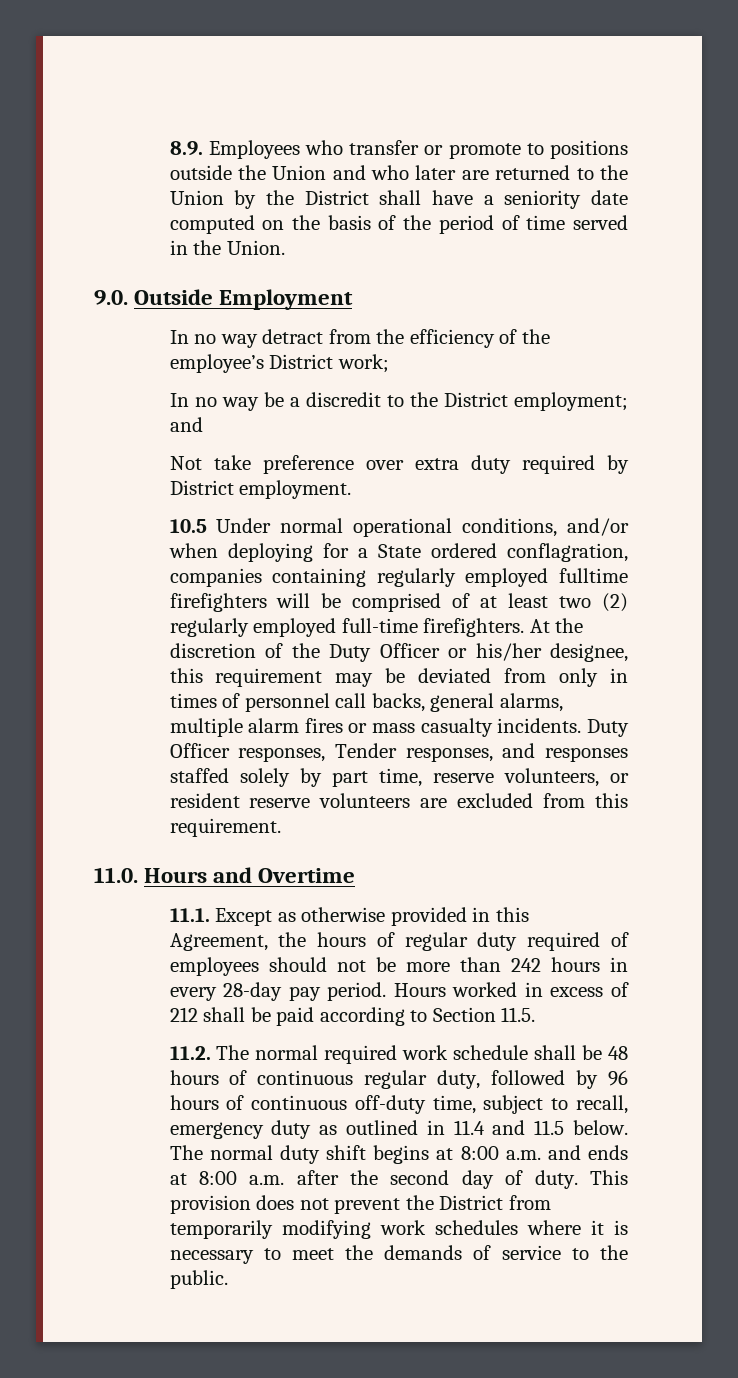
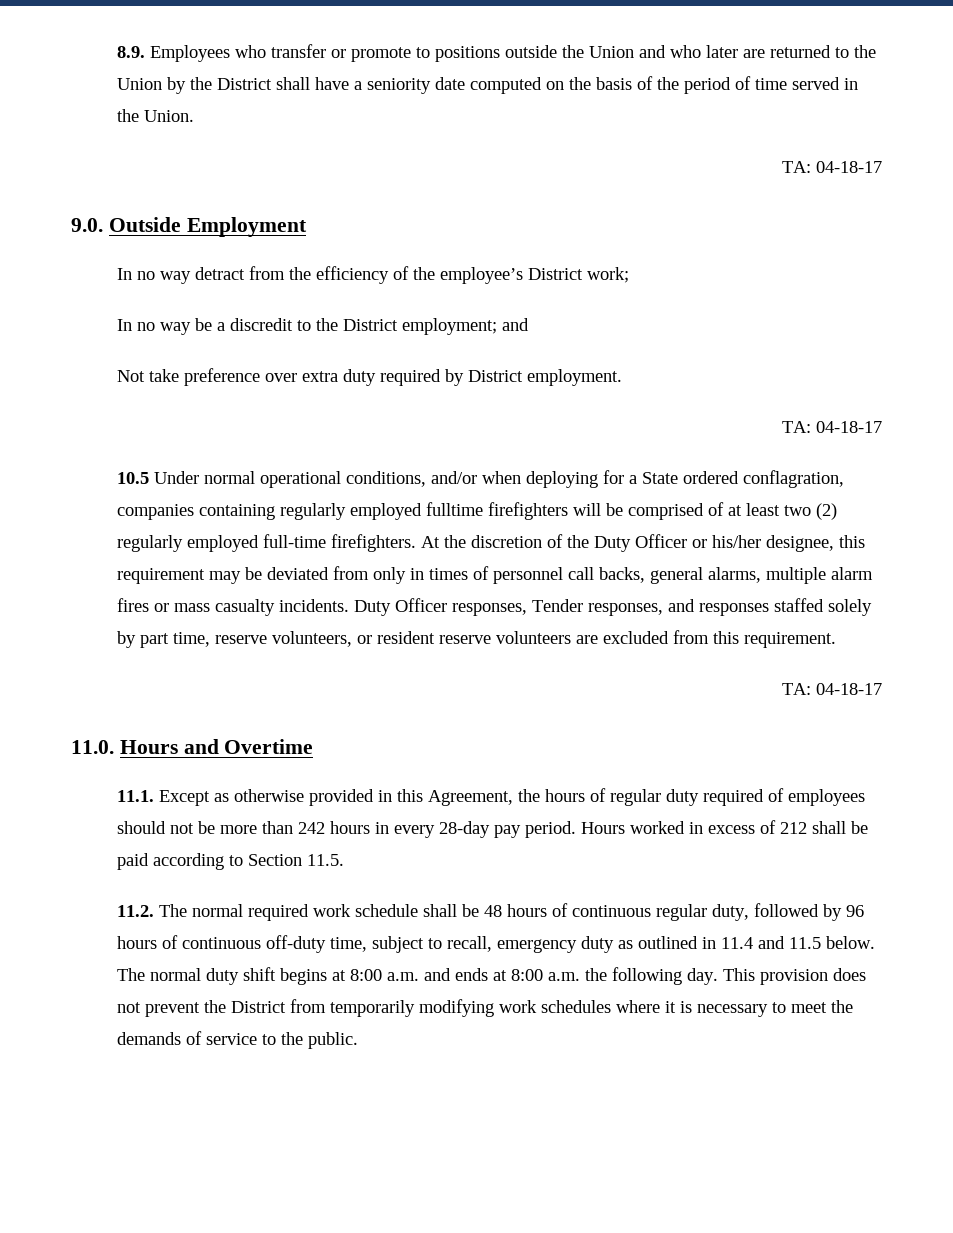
(285, 247) none -> [782,161,882,173] // TA: 04-18-17
(352, 489) none -> [782,421,882,433] // TA: 04-18-17
(281, 827) none -> [782,683,882,695] // TA: 04-18-17
[296,1170,578,1189] after the second day of duty. -> [585,967,719,985] the following day.

